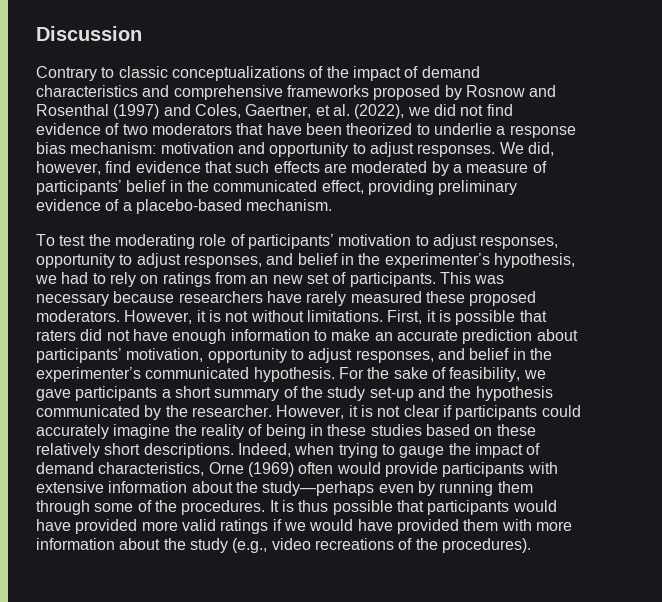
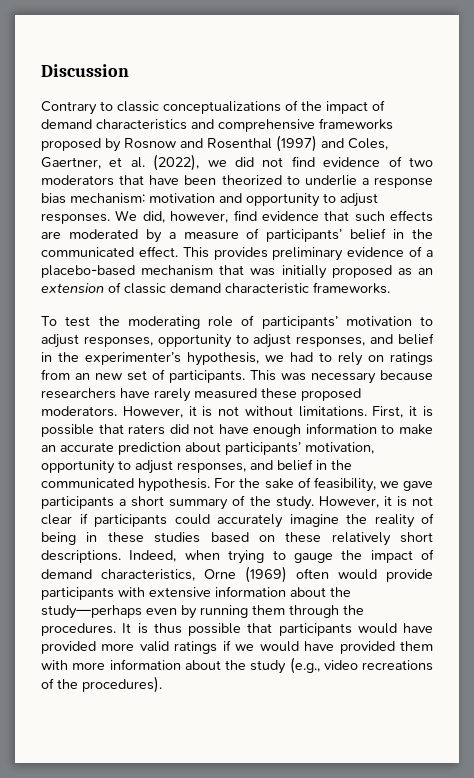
[321,180,434,195] effect, providing -> [138,246,268,260] effect. This provides
[246,199,333,211] mechanism. -> [141,265,434,279] [41,282,390,294] mechanism that was initially proposed as an extension of classic demand characteristic frameworks.
[36,367,141,382] experimenter’s -> (352, 465) none
[327,386,553,401] [36,405,272,420] study set-up and the hypothesis communicated by the researcher. -> [275,496,314,510] study.
[94,500,152,512] some of -> (339, 611) none

